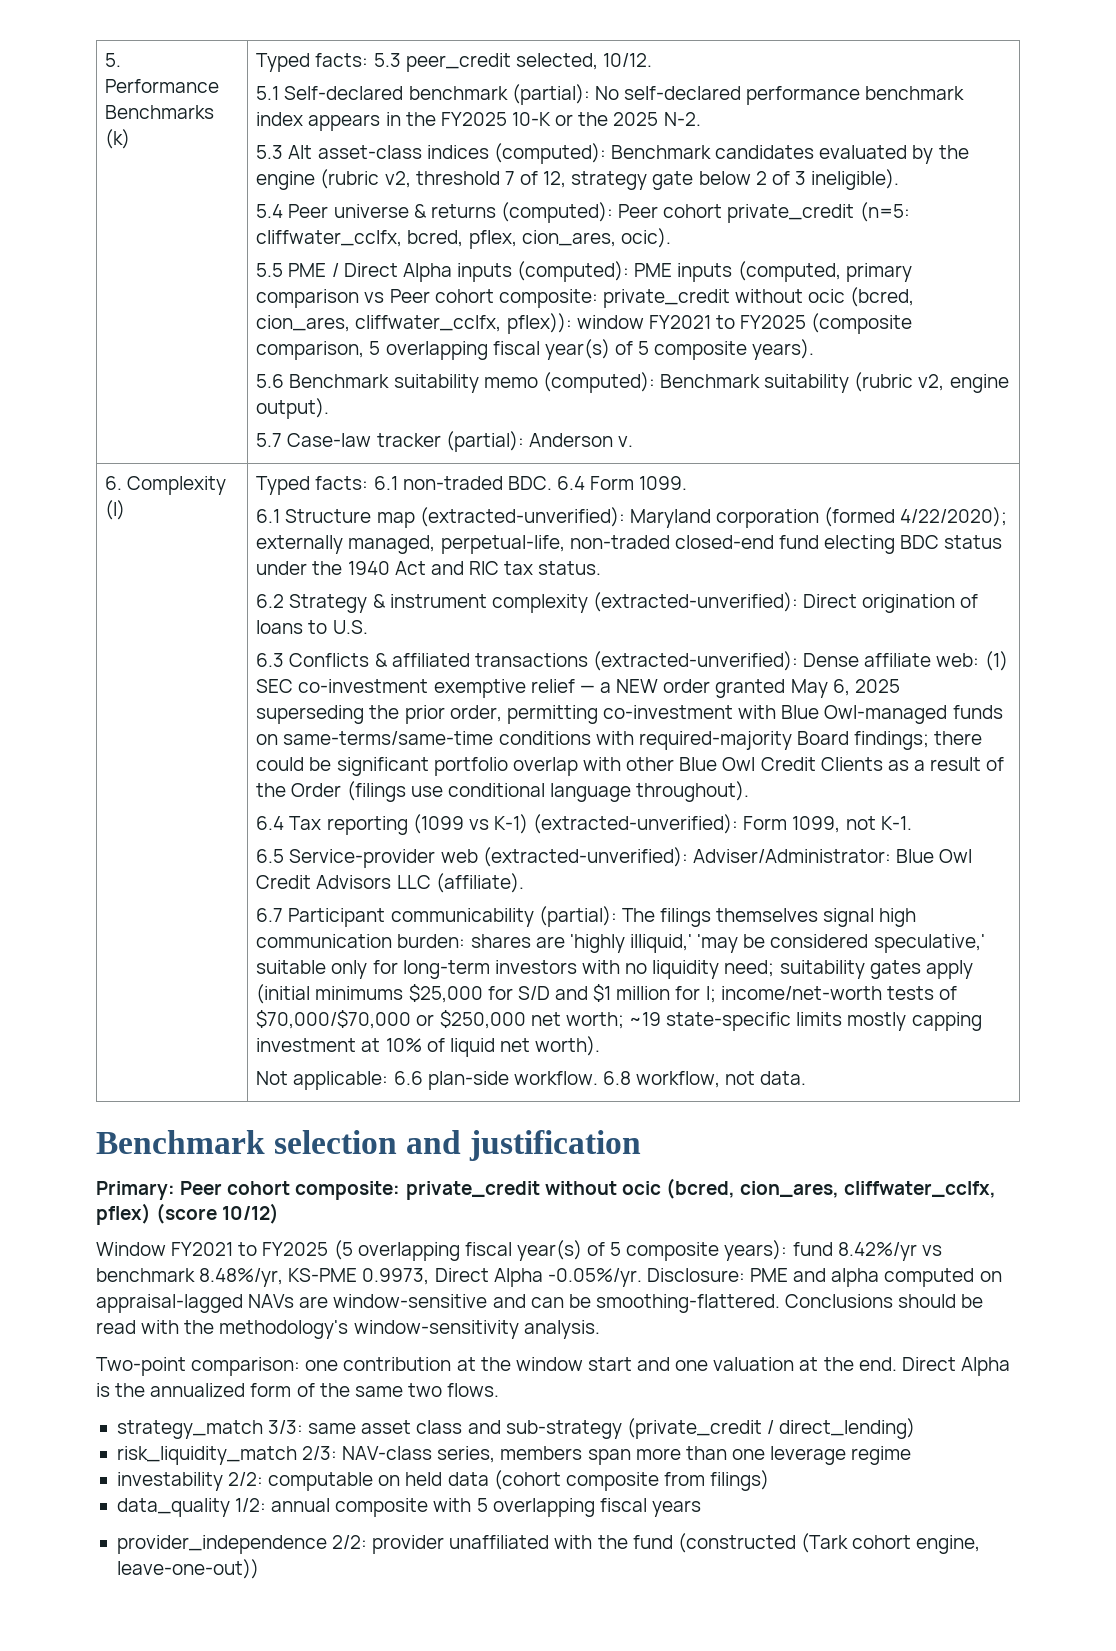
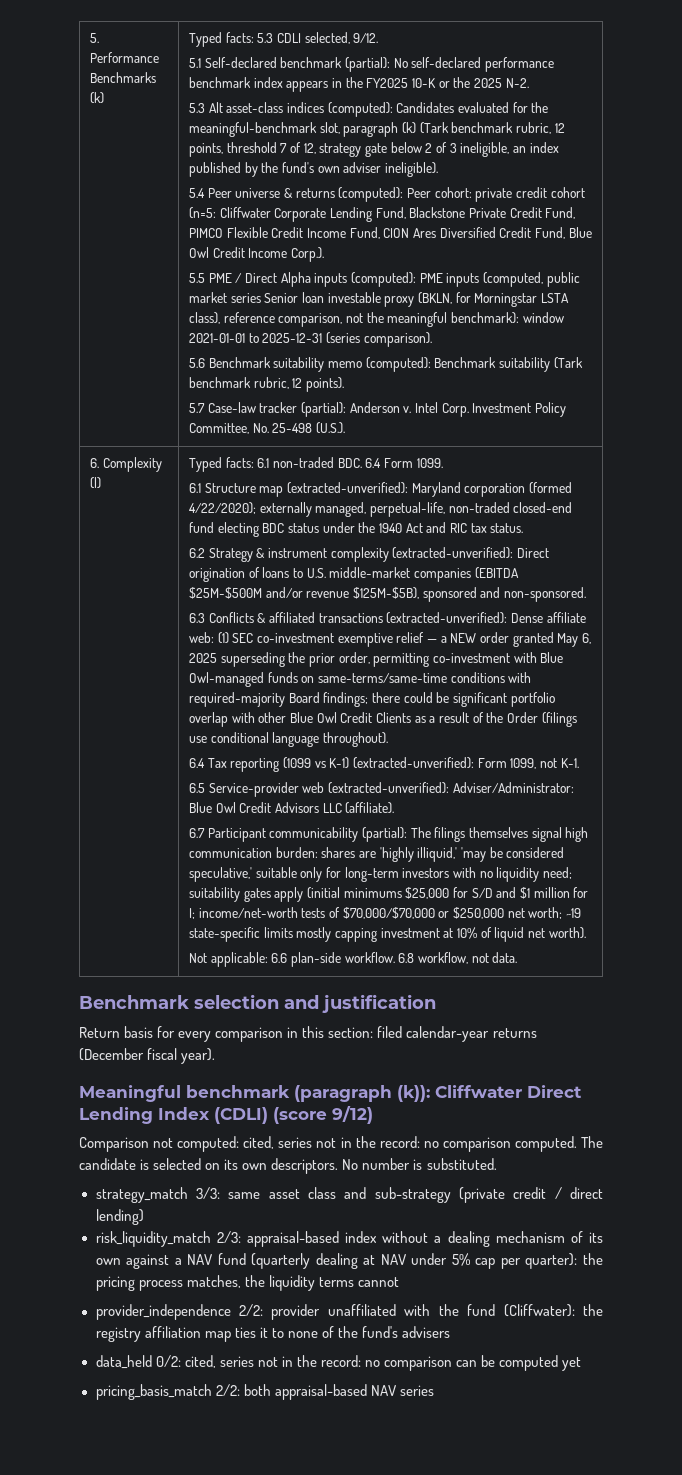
[405,53,653,72] peer_credit selected, 10/12. -> [277,32,379,44] CDLI selected, 9/12.
[611,145,969,164] [256,169,411,190] Benchmark candidates evaluated by the engine (rubric v2, -> [396,102,549,113] [189,122,565,137] [189,143,224,157] Candidates evaluated for the meaningful-benchmark slot, paragraph (k) (Tark benchmark rubric, 12 points,
(806, 178) none -> [460,142,559,157] [189,162,382,177] ineligible, an index published by the fund's own adviser
[663,202,910,223] [256,228,671,249] cohort private_credit (n=5: cliffwater_cclfx, bcred, pflex, cion_ares, ocic). -> [434,187,585,202] [189,207,576,222] [189,227,592,239] [189,247,325,262] cohort: private credit cohort (n=5: Cliffwater Corporate Lending Fund, Blackstone Private Credit Fund, PIMCO Flexible Credit Income Fund, CION Ares Diversified Credit Fund, Blue Owl Credit Income Corp.).
[845,263,912,282] [256,287,915,308] [256,313,913,334] [256,339,815,360] primary comparison vs Peer cohort composite: private_credit without ocic (bcred, cion_ares, cliffwater_cclfx, pflex)): window FY2021 to FY2025 (composite comparison, 5 overlapping fiscal year(s) of 5 composite years). -> [546,272,580,287] [189,292,569,307] [189,312,564,327] [189,332,432,347] public market series Senior loan investable proxy (BKLN, for Morningstar LSTA class), reference comparison, not the meaningful benchmark): window 2021-01-01 to 2025-12-31 (series comparison).
[854,372,1009,393] [256,398,330,419] (rubric v2, engine output). -> [553,357,583,369] [189,377,345,392] (Tark benchmark rubric, 12 points).
(634, 441) none -> [414,402,566,417] [189,422,346,434] Intel Corp. Investment Policy Committee, No. 25-498 (U.S.).
(368, 627) none -> [329,567,519,582] [189,587,586,602] middle-market companies (EBITDA $25M-$500M and/or revenue $125M-$5B), sponsored and non-sponsored.
[96,1178,997,1200] [96,1203,280,1225] [96,1240,942,1261] [96,1268,1002,1287] [96,1294,984,1313] [96,1320,600,1339] [96,1357,1010,1376] [96,1383,500,1397] Primary: Peer cohort composite: private_credit without ocic (bcred, cion_ares, cliffwater_cclfx, pflex) (score 10/12) // Window FY2021 to FY2025 (5 overlapping fiscal year(s) of 5 composite years): fund 8.42%/yr vs benchmark 8.48%/yr, KS-PME 0.9973, Direct Alpha -0.05%/yr. Disclosure: PME and alpha computed on appraisal-lagged NAVs are window-sensitive and can be smoothing-flattered. Conclusions should be read with the methodology's window-sensitivity analysis. // Two-point comparison: one contribution at the window start and one valuation at the end. Direct Alpha is the annualized form of the same two flows. -> [79,1026,537,1042] [79,1048,216,1064] [79,1085,582,1102] [79,1106,373,1124] [79,1136,603,1152] [79,1158,497,1174] Return basis for every comparison in this section: filed calendar-year returns (December fiscal year). // Meaningful benchmark (paragraph (k)): Cliffwater Direct Lending Index (CDLI) (score 9/12) // Comparison not computed: cited, series not in the record: no comparison computed. The candidate is selected on its own descriptors. No number is substituted.
[626,1418,916,1439] [116,1446,912,1465] [116,1470,770,1491] [116,1498,701,1517] (private_credit / direct_lending) // risk_liquidity_match 2/3: NAV-class series, members span more than one leverage regime // investability 2/2: computable on held data (cohort composite from filings) // data_quality 1/2: annual composite with 5 overlapping fiscal years -> [458,1187,604,1203] [95,1209,144,1225] [95,1231,604,1247] [95,1253,603,1269] [95,1275,399,1291] (private credit / direct lending) // risk_liquidity_match 2/3: appraisal-based index without a dealing mechanism of its own against a NAV fund (quarterly dealing at NAV under 5% cap per quarter): the pricing process matches, the liquidity terms cannot
[677,1533,981,1554] [116,1559,259,1579] (constructed (Tark cohort engine, leave-one-out)) -> [503,1304,603,1317] [95,1326,451,1342] [95,1355,582,1371] [95,1384,434,1400] (Cliffwater): the registry affiliation map ties it to none of the fund's advisers // data_held 0/2: cited, series not in the record: no comparison can be computed yet // pricing_basis_match 2/2: both appraisal-based NAV series

